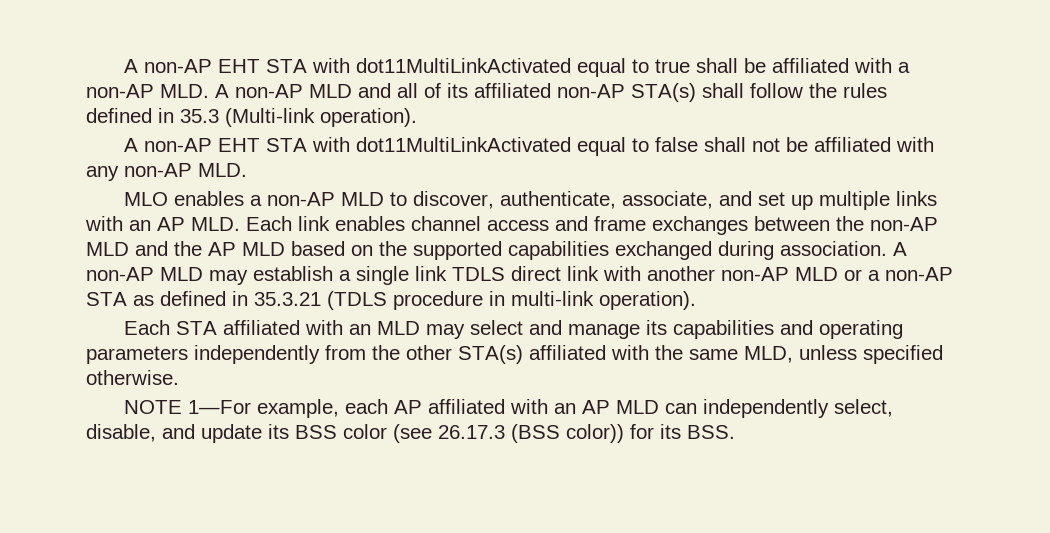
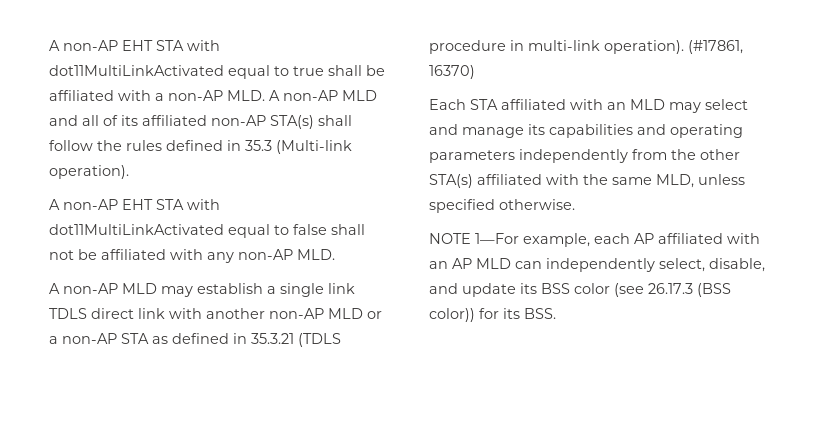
[123,191,937,210] [85,216,938,235] [86,241,887,260] MLO enables a non-AP MLD to discover, authenticate, associate, and set up multiple links with an AP MLD. Each link enables channel access and frame exchanges between the non-AP MLD and the AP MLD based on the supported capabilities exchanged during association. -> (335, 254) none
(696, 300) none -> [688,40,743,54] [429,65,475,79] (#17861, 16370)

